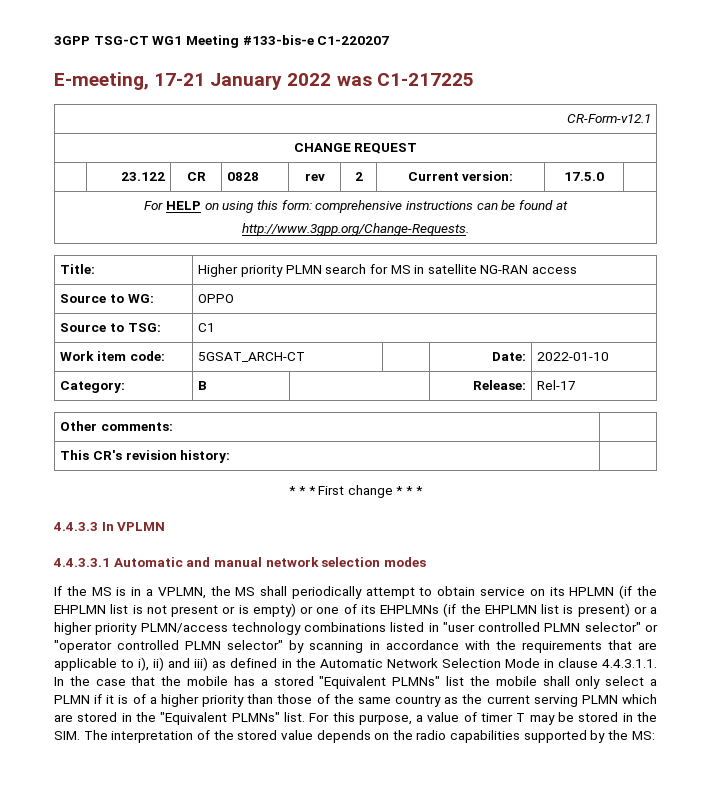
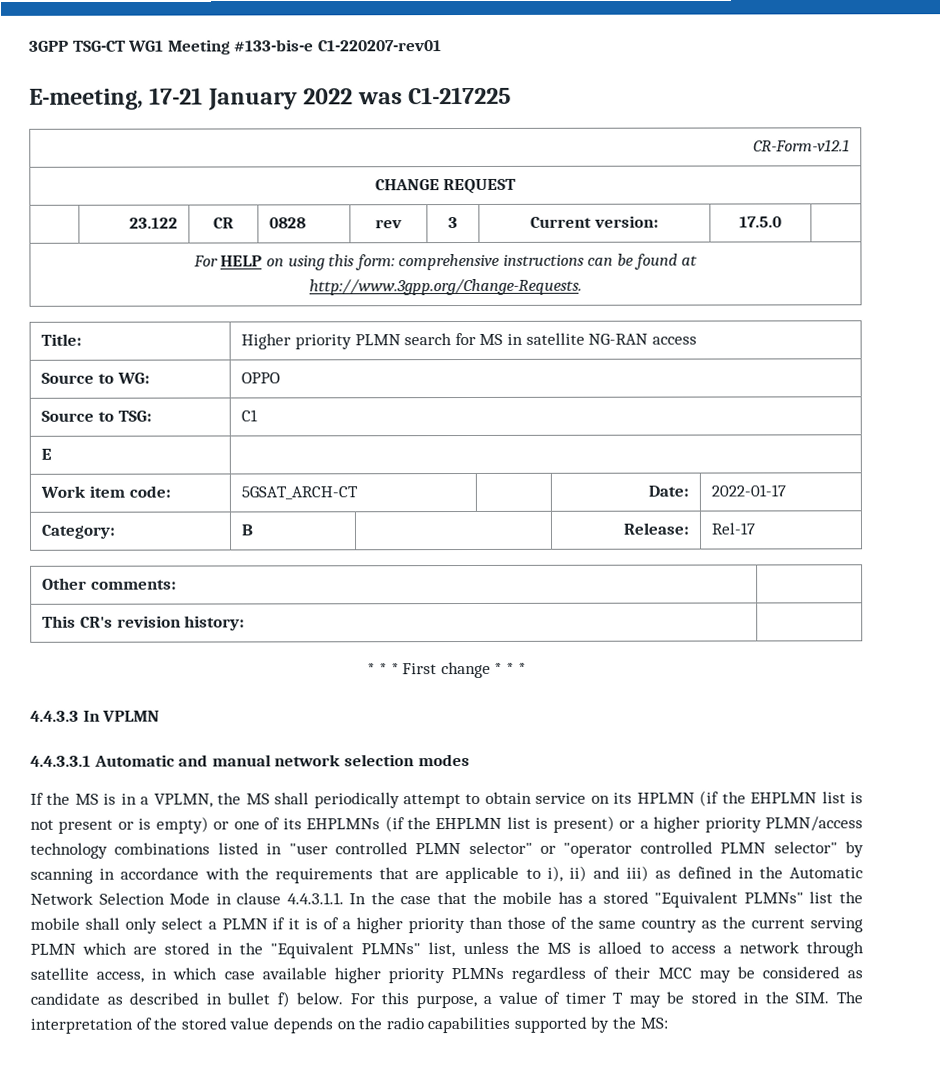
[317,36,390,45] C1-220207 -> [317,40,442,52] C1-220207-rev01
[354,172,363,181] 2 -> [448,217,458,229] 3
(216, 327) none -> [41,448,53,460] // E |
[537,352,610,361] 2022-01-10 -> [711,484,787,497] 2022-01-17
[283,712,305,722] list. -> [428,941,864,958] [30,966,863,984] [30,991,344,1008] list, unless the MS is alloed to access a network through satellite access, in which case available higher priority PLMNs regardless of their MCC may be considered as candidate as described in bullet f) below.

